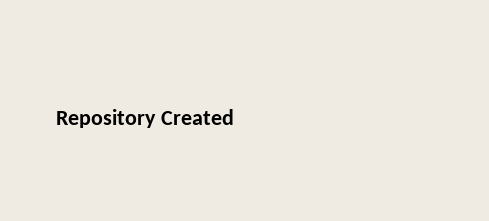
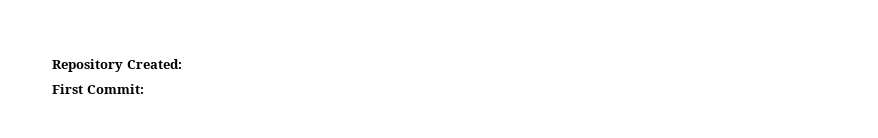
[160,109,234,125] Created -> [126,59,182,69] [52,84,144,94] Created: // First Commit:

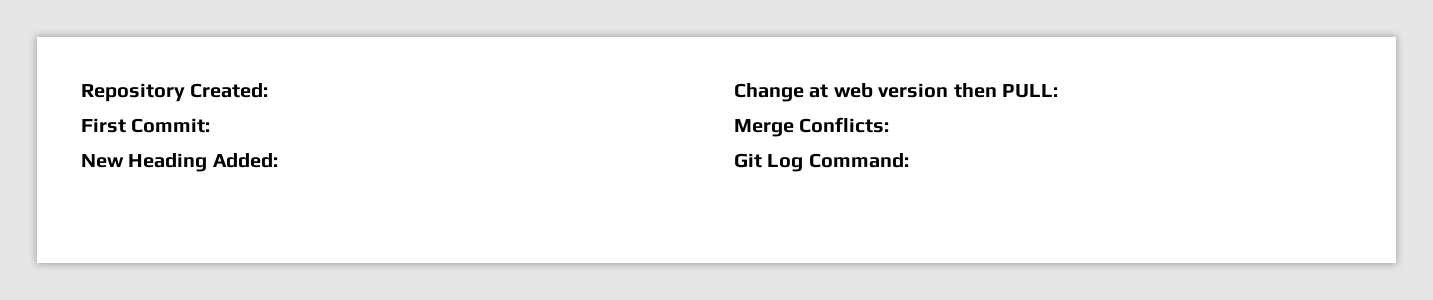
(144, 89) none -> [81,153,278,172] [734,83,1058,102] [734,117,890,137] [734,153,909,172] // New Heading Added: // Change at web version then PULL: // Merge Conflicts: // Git Log Command:

